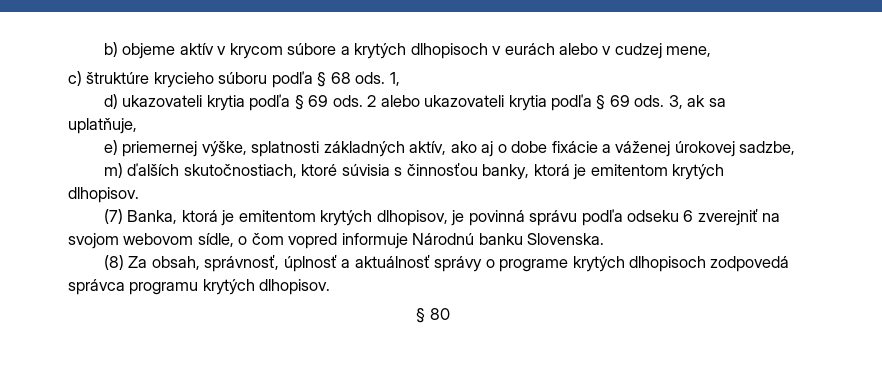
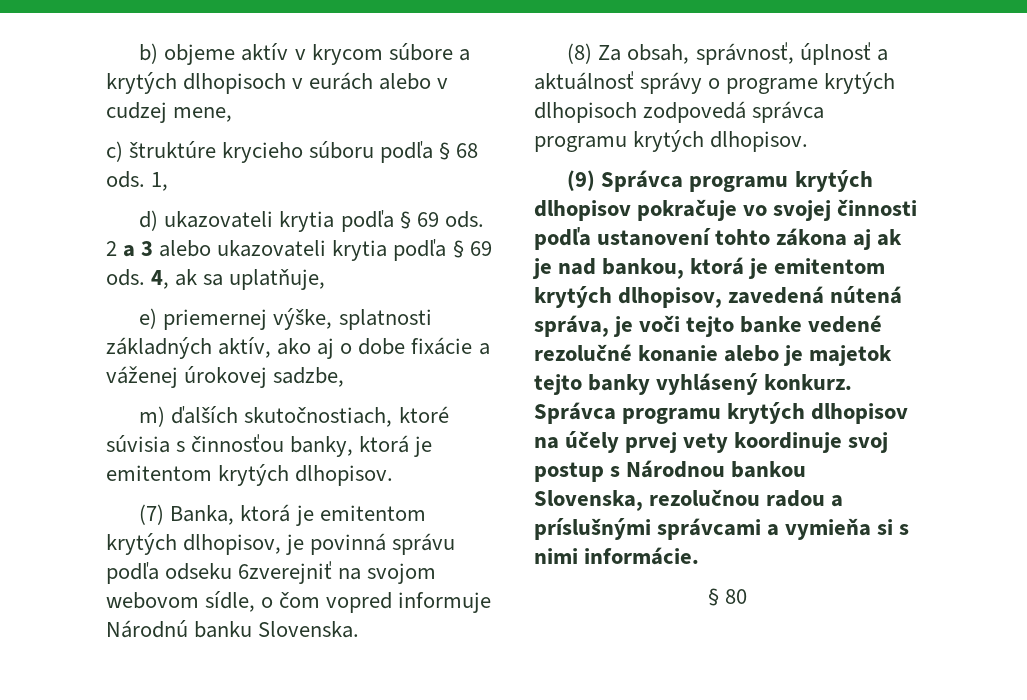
(377, 101) none -> [123,241,154,257] a 3
[668,95,683,109] 3, -> [151,270,170,289] 4,
[683,208,758,226] 6 zverejniť -> [238,561,333,584] 6zverejniť
(331, 287) none -> [567,170,873,192] [534,199,918,221] [534,227,903,250] [532,257,886,279] [534,286,903,308] [534,315,883,337] [534,344,893,366] [534,373,853,395] [534,402,909,424] [534,431,889,453] [534,460,807,482] [534,489,844,511] [534,518,910,540] [534,547,700,565] // (9) Správca programu krytých dlhopisov pokračuje vo svojej činnosti podľa ustanovení tohto zákona aj ak je nad bankou, ktorá je emitentom krytých dlhopisov, zavedená nútená správa, je voči tejto banke vedené rezolučné konanie alebo je majetok tejto banky vyhlásený konkurz. Správca programu krytých dlhopisov na účely prvej vety koordinuje svoj postup s Národnou bankou Slovenska, rezolučnou radou a príslušnými správcami a vymieňa si s nimi informácie.

